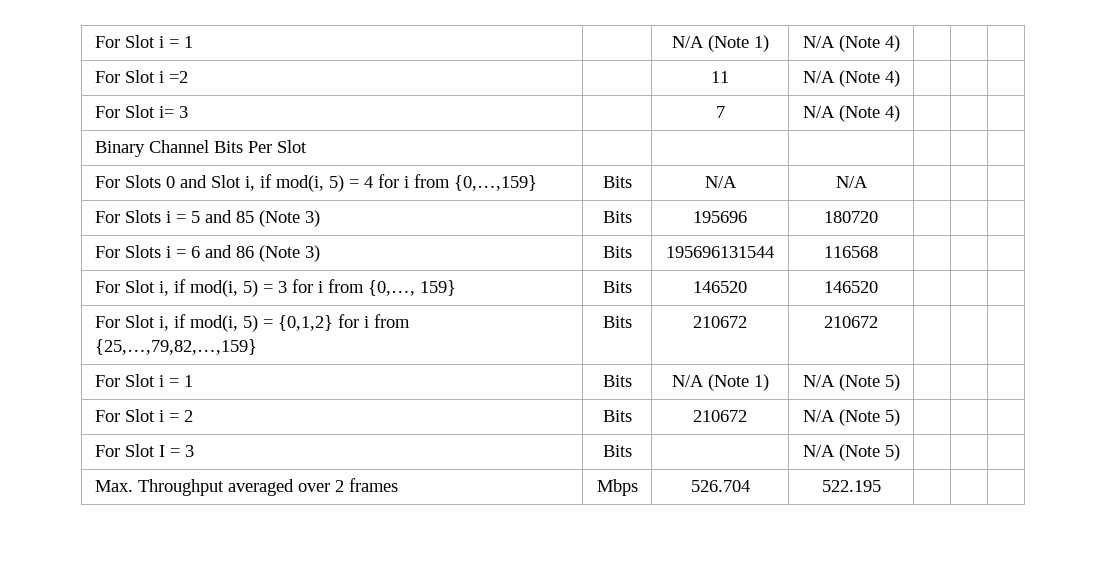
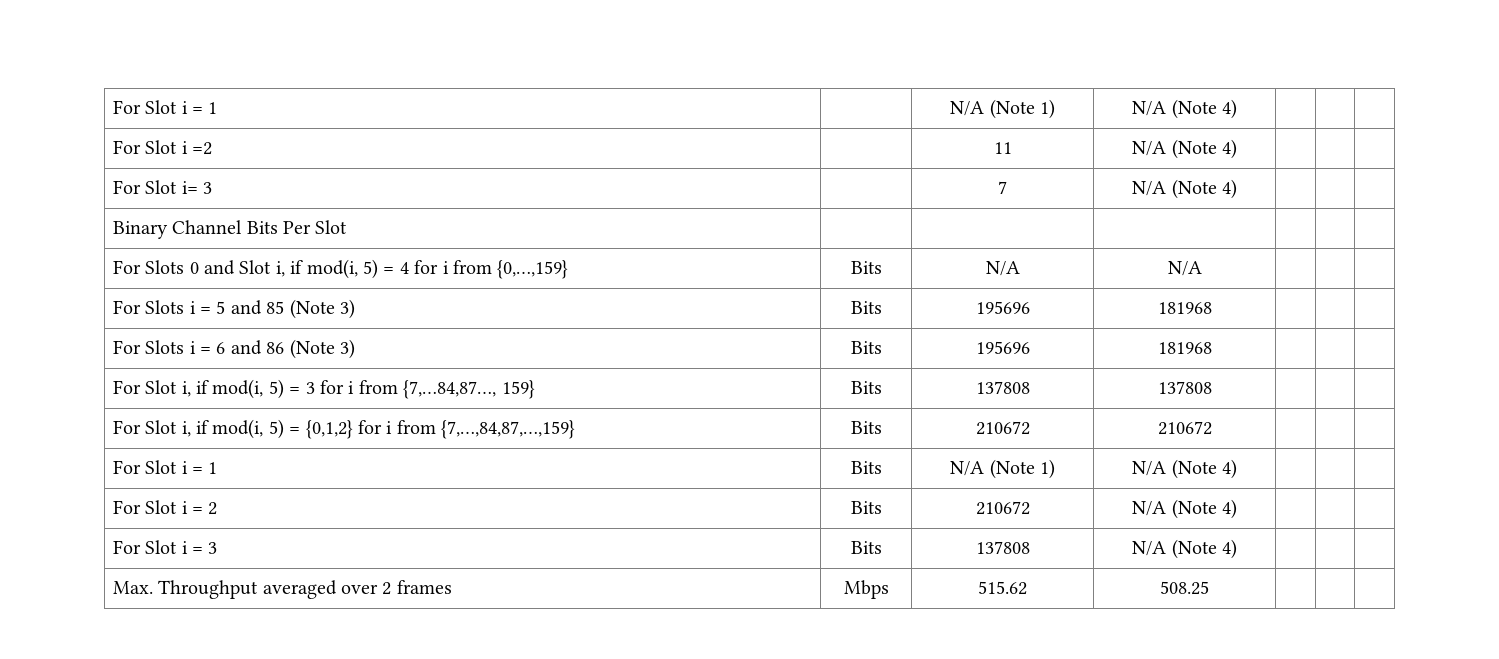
[824,211,878,223] 180720 -> [1157,302,1212,314] 181968
[666,246,774,258] [824,246,878,258] 195696131544 | 116568 -> [975,341,1030,354] [1157,342,1212,354] 195696 | 181968
[367,280,415,296] {0,…, -> [403,380,497,399] {7,…84,87…,
[693,281,747,293] [824,281,878,293] 146520 | 146520 -> [975,381,1030,394] [1157,381,1212,394] 137808 | 137808
[94,339,257,355] {25,…,79,82,…,159} -> [441,420,576,439] {7,…,84,87,…,159}
[884,374,900,391] 5) -> [1221,459,1237,479] 4)
[884,409,900,426] [94,444,165,457] 5) | | | // For Slot I -> [1221,499,1237,519] [112,540,188,554] 4) | | | // For Slot i
[802,444,900,461] | N/A (Note 5) -> [975,541,1030,554] [1132,539,1237,559] 137808 | N/A (Note 4)
[690,480,750,492] [821,480,881,492] 526.704 | 522.195 -> [978,581,1027,595] [1160,581,1209,595] 515.62 | 508.25

